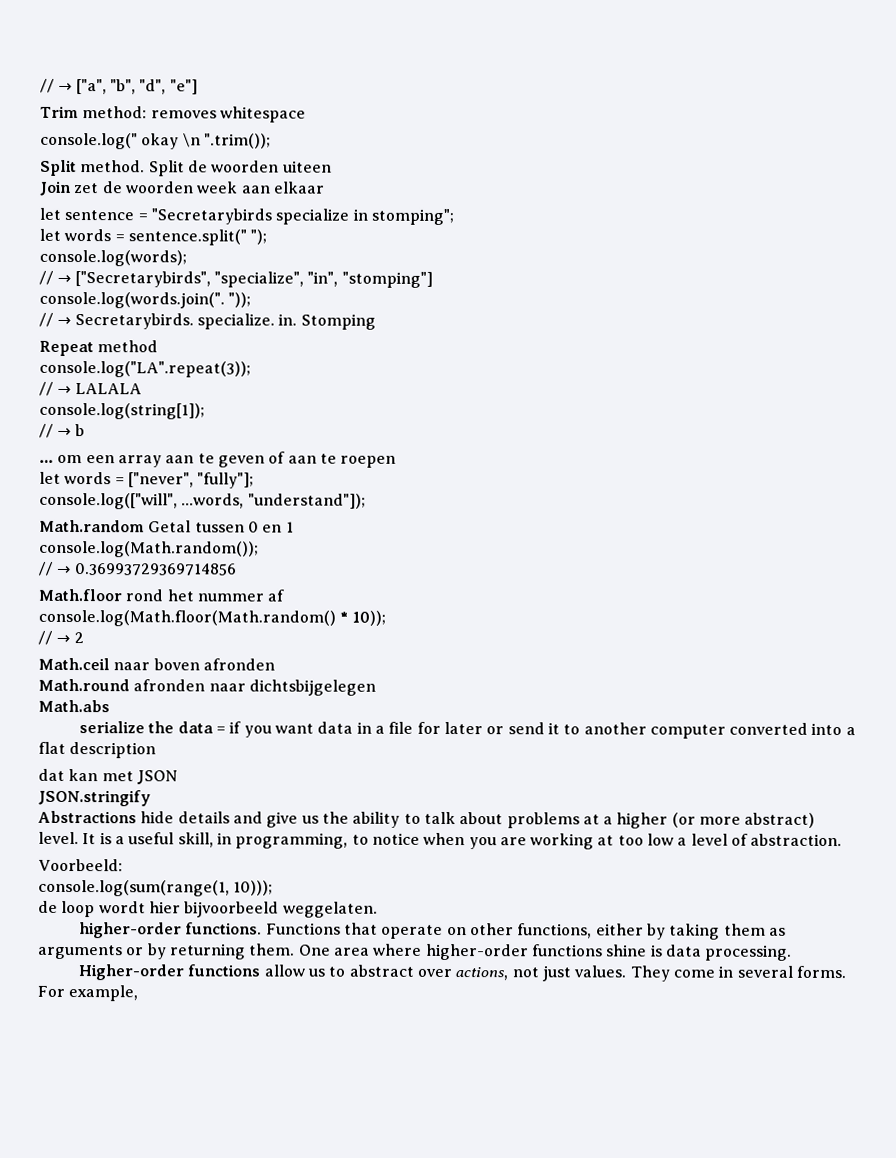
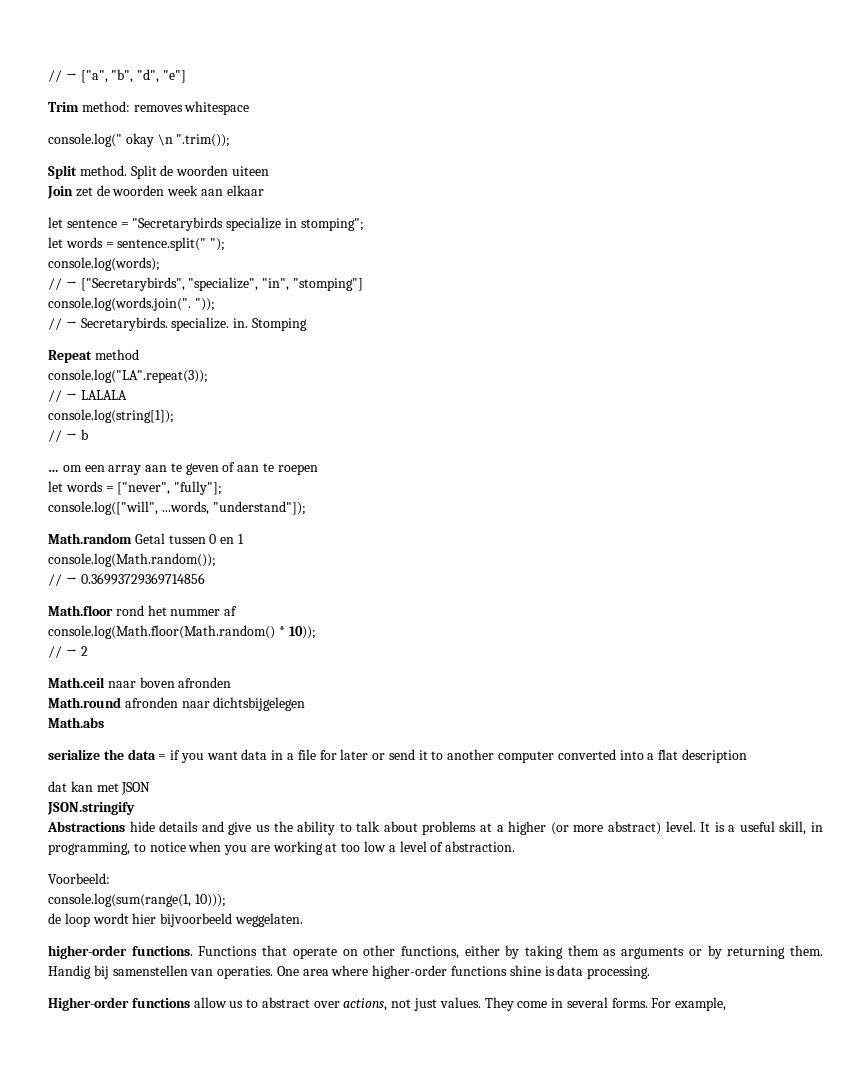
(296, 949) none -> [48,965,274,979] Handig bij samenstellen van operaties.

